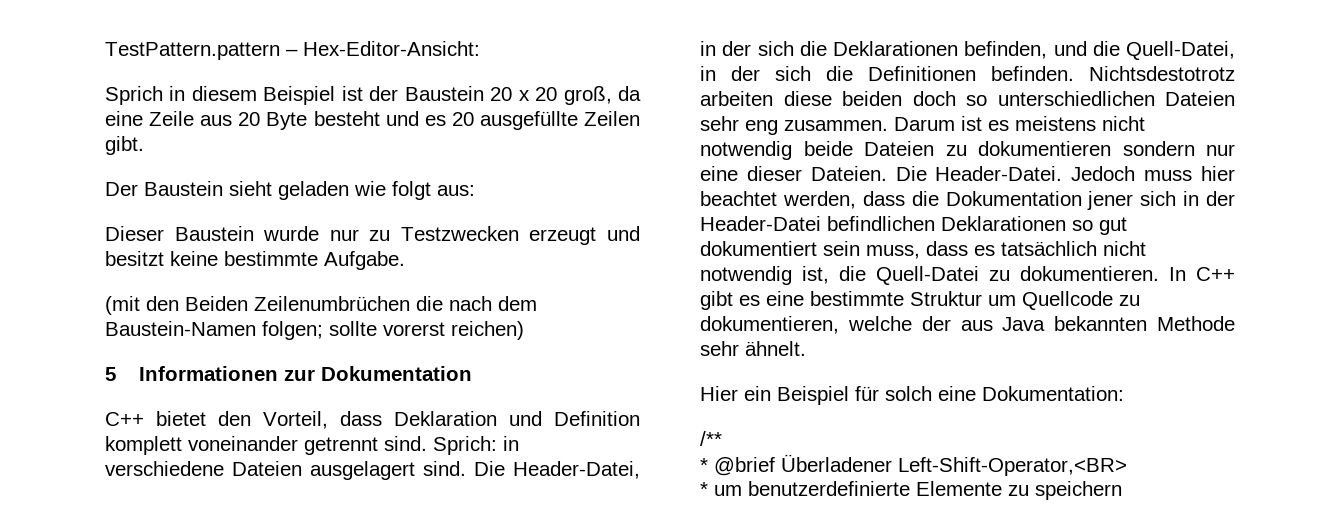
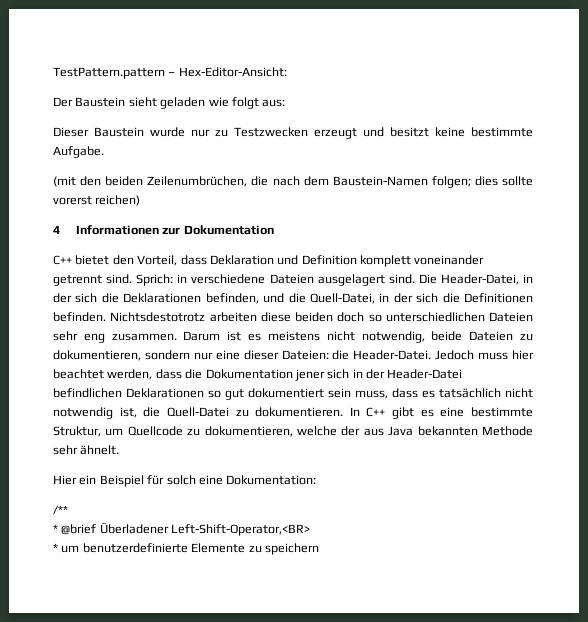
[105,86,641,105] [105,111,641,130] [105,136,144,155] // Sprich in diesem Beispiel ist der Baustein 20 x 20 groß, da eine Zeile aus 20 Byte besteht und es 20 ausgefüllte Zeilen gibt. -> (287, 72) none
[185,296,410,311] Beiden Zeilenumbrüchen -> [105,176,248,187] beiden Zeilenumbrüchen,
(323, 330) none -> [474,176,498,186] dies
[105,367,116,381] 5 -> [53,225,60,234] 4
[700,141,792,160] notwendig -> [361,331,425,343] notwendig,
[978,141,1111,156] dokumentieren -> [53,350,141,361] dokumentieren,
[810,166,927,181] Dateien. Die -> [281,350,350,360] Dateien: die
[910,291,982,306] Struktur -> [53,426,101,437] Struktur,

